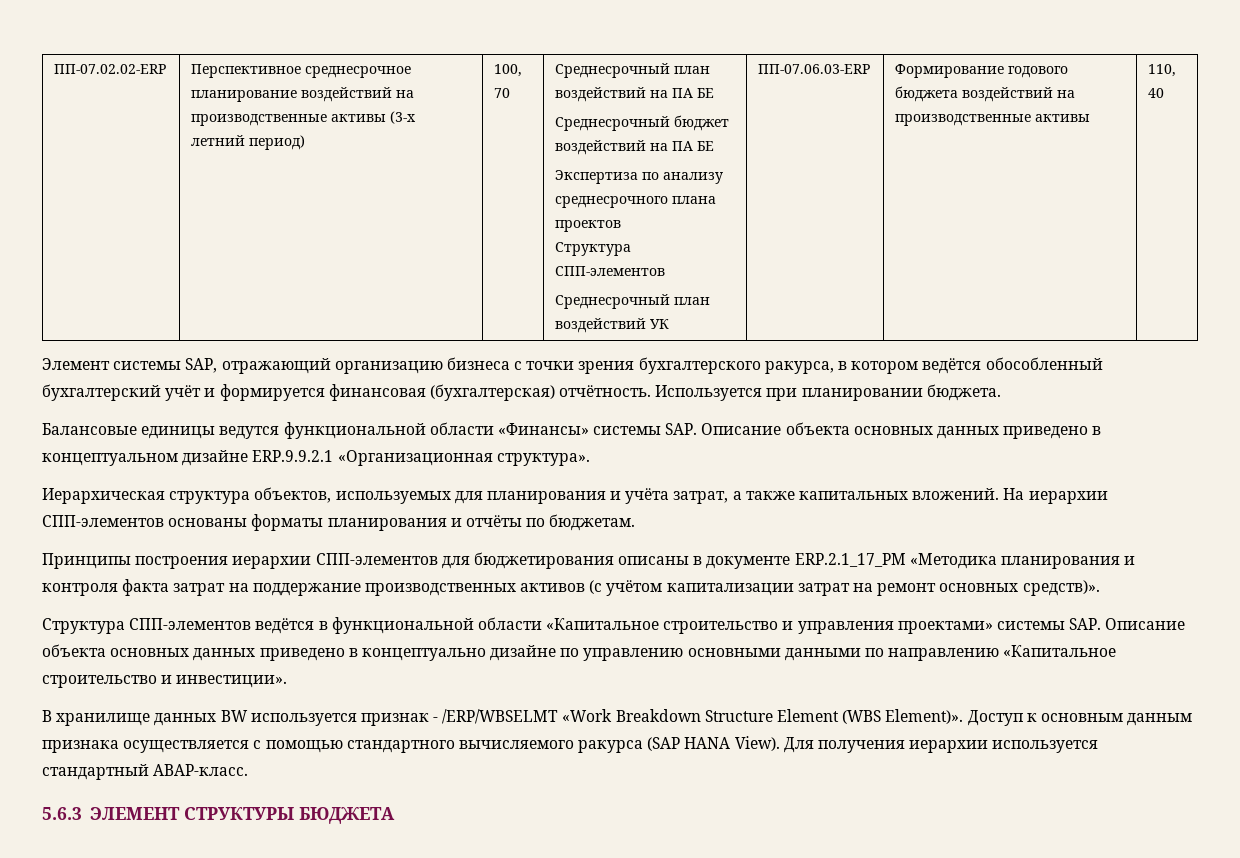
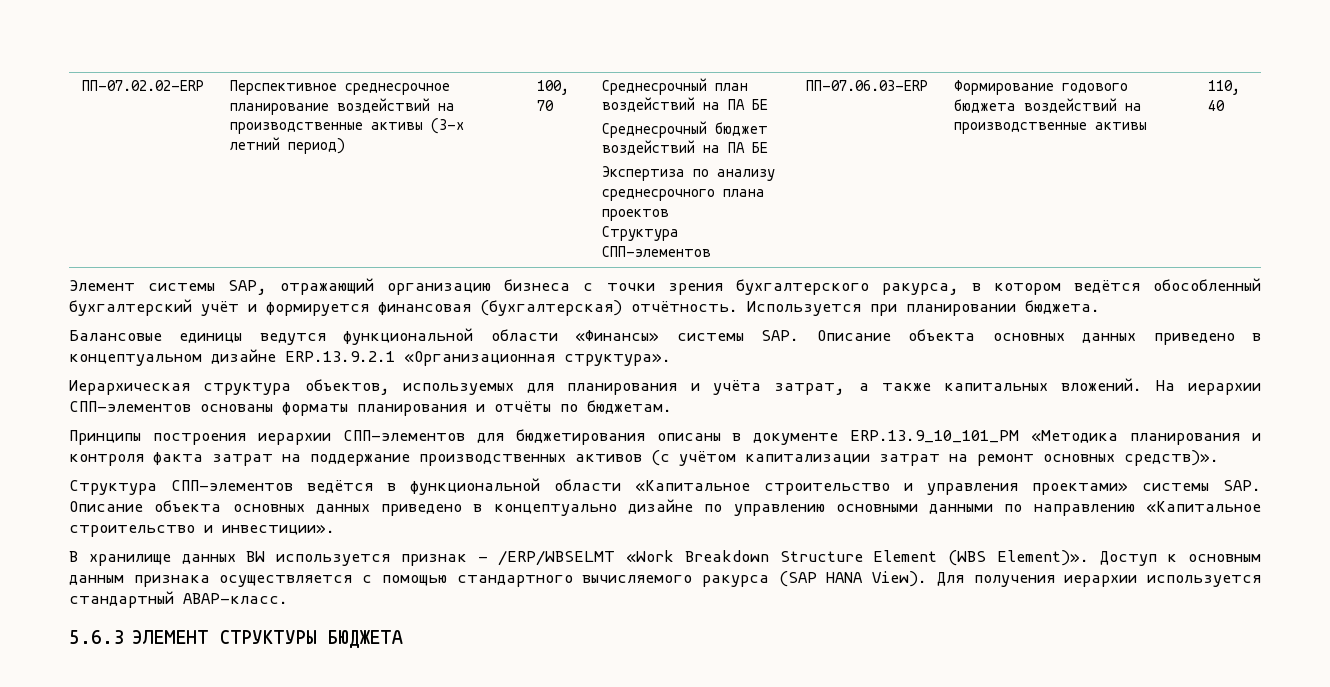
[555,294,711,309] [555,318,670,333] // Среднесрочный план воздействий УК -> (711, 252) none
[252,450,334,462] ERP.9.9.2.1 -> [285,351,395,362] ERP.13.9.2.1
[794,553,906,567] ERP.2.1_17_PM -> [850,430,1020,443] ERP.13.9_10_101_PM

